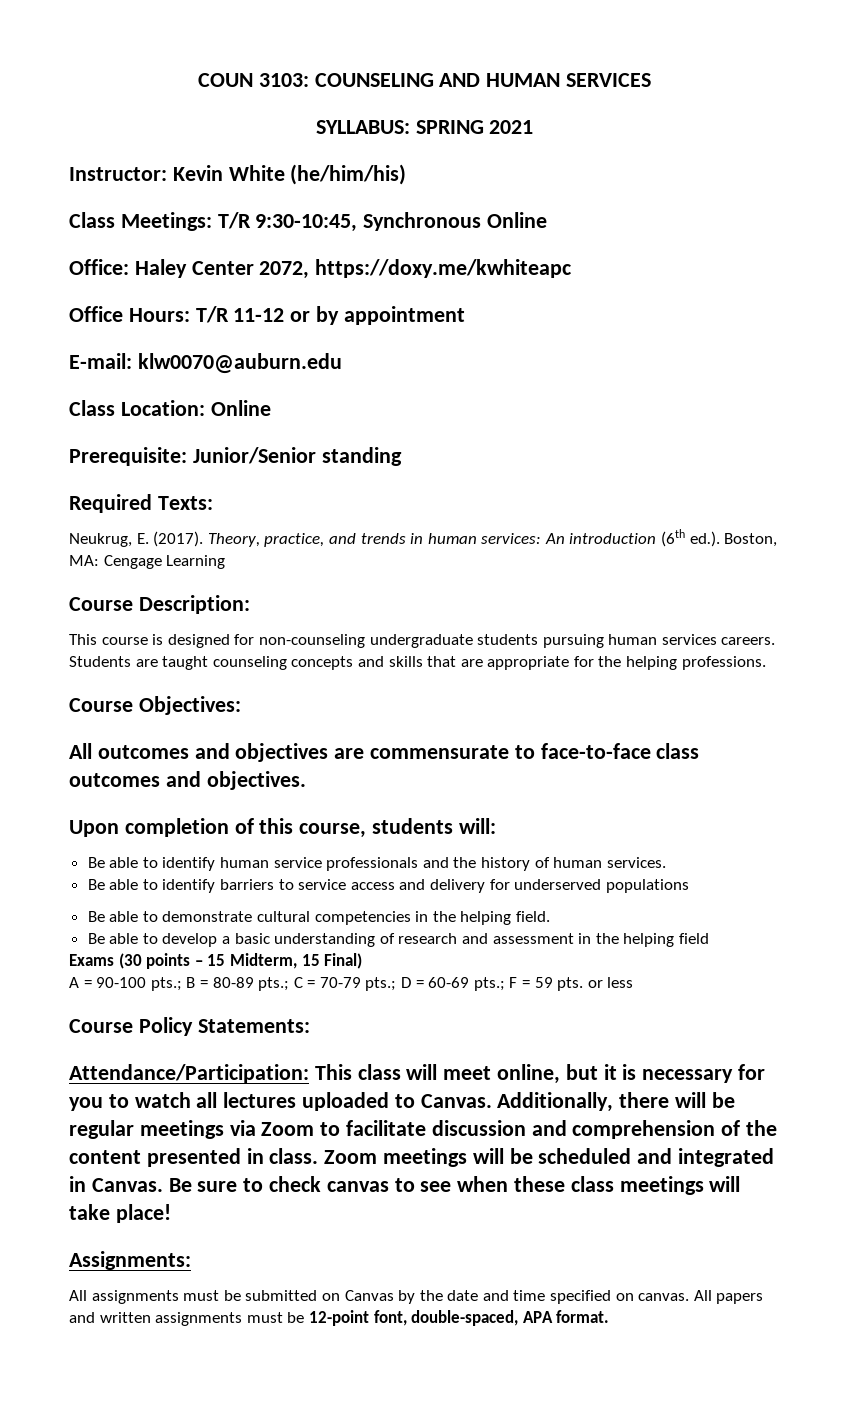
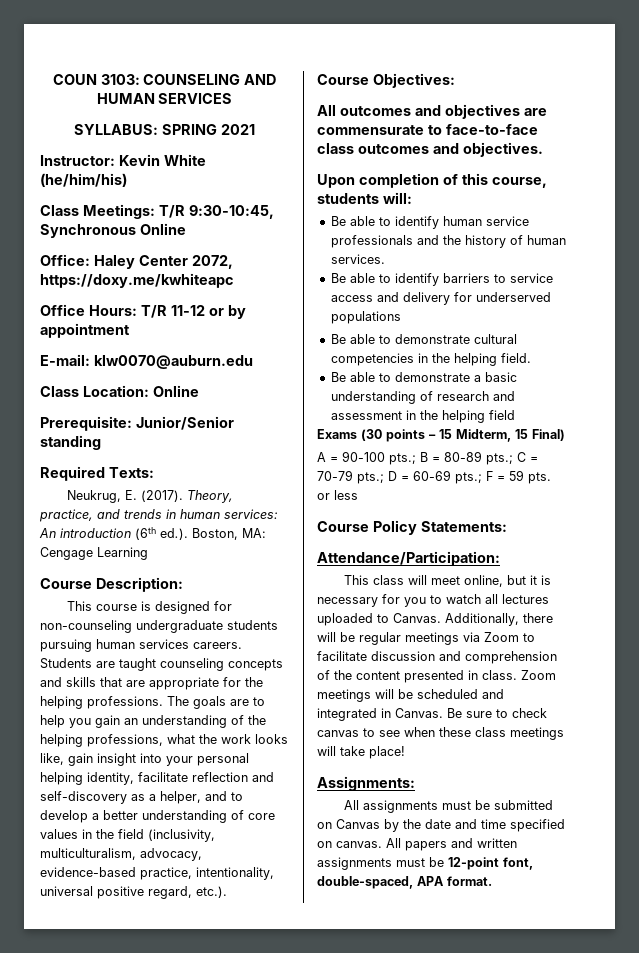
(766, 663) none -> [167,696,265,709] [40,715,266,728] [40,734,288,747] [40,753,249,766] [40,772,274,785] [40,791,243,804] [40,810,275,823] [40,829,215,842] [40,848,202,861] [40,867,274,880] [40,886,227,899] The goals are to help you gain an understanding of the helping professions, what the work looks like, gain insight into your personal helping identity, facilitate reflection and self-discovery as a helper, and to develop a better understanding of core values in the field (inclusivity, multiculturalism, advocacy, evidence-based practice, intentionality, universal positive regard, etc.).
[162,933,218,947] develop -> [394,372,470,382] demonstrate
(309, 1073) none -> (500, 558) //

